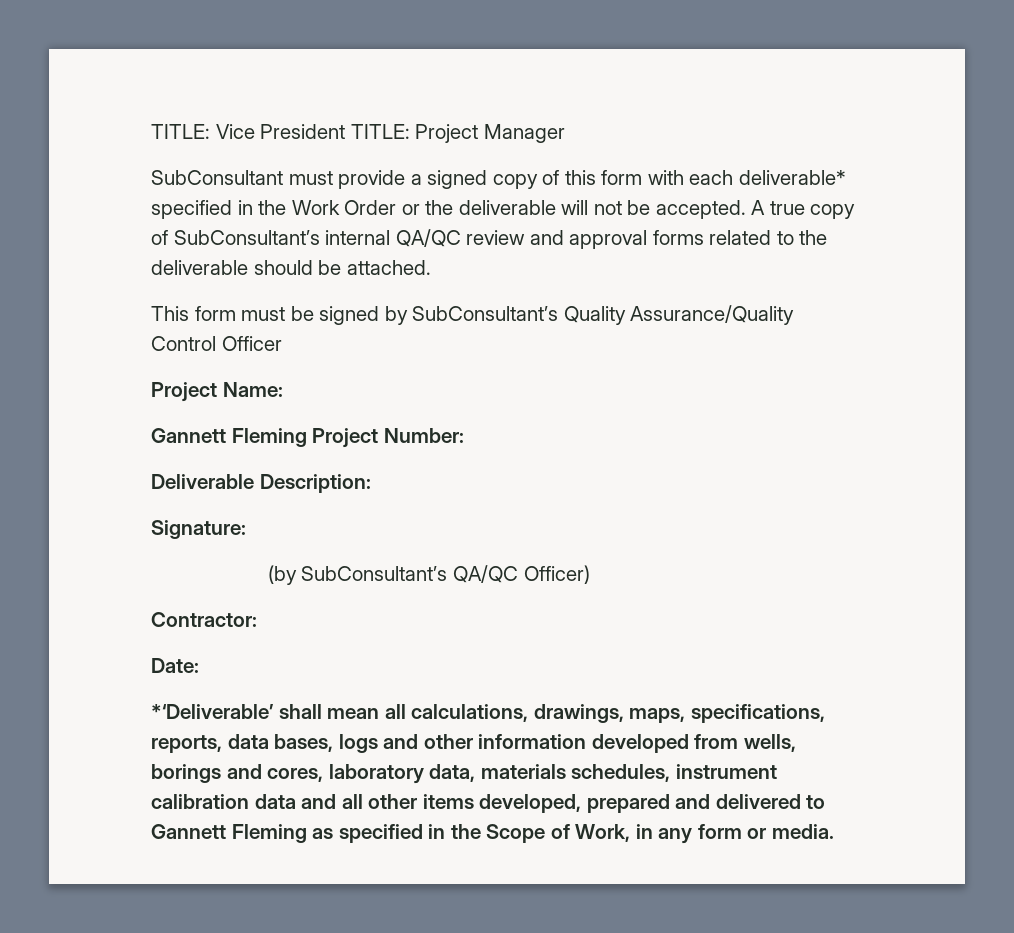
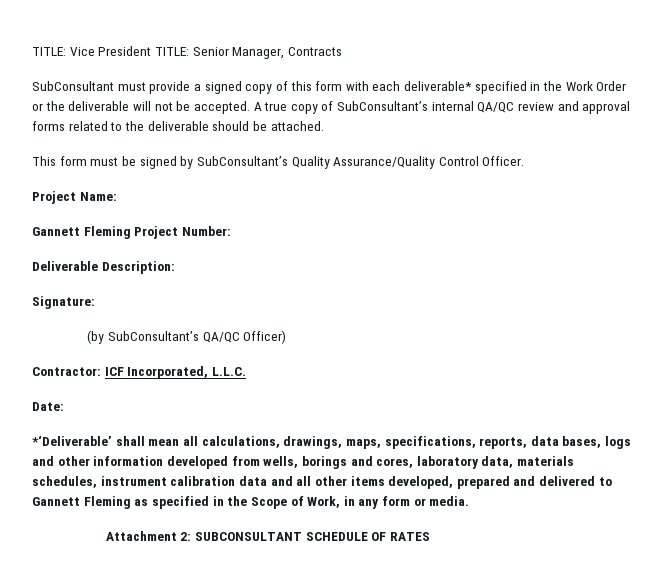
[415,124,565,143] Project Manager -> [192,47,342,59] Senior Manager, Contracts
[221,336,282,351] Officer -> [482,156,525,166] Officer.
(257, 619) none -> [104,366,246,379] ICF Incorporated, L.L.C.
(834, 831) none -> [105,531,431,541] // Attachment 2: SUBCONSULTANT SCHEDULE OF RATES

